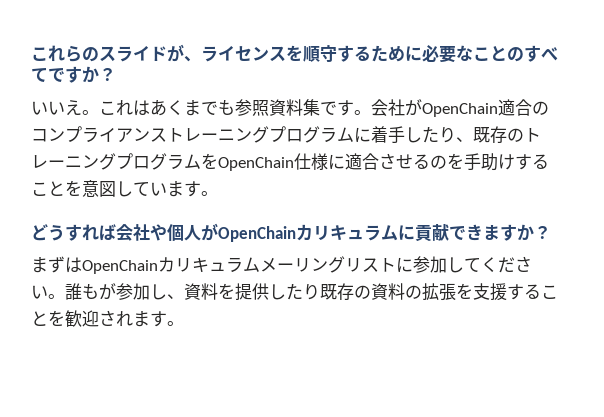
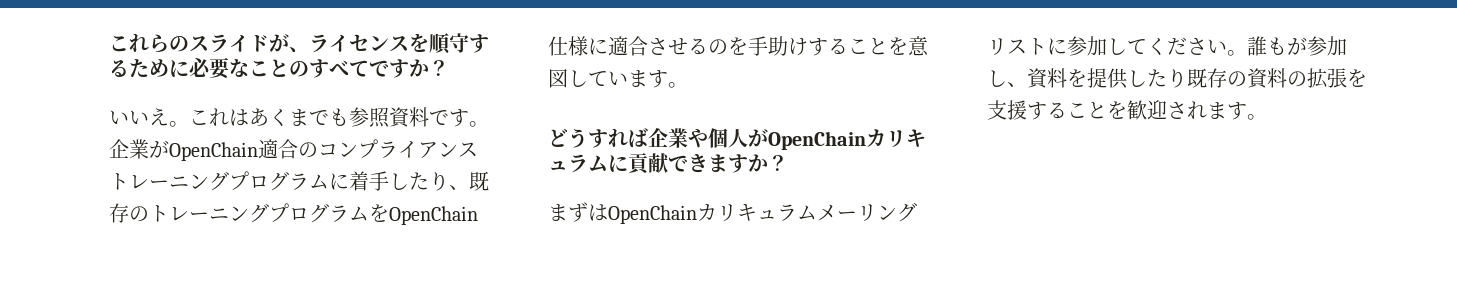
[303,99,405,116] 集です。会社 -> [429,109,489,127] [109,139,149,159] です。企業
[116,224,150,241] 会社 -> [648,128,688,148] 企業

